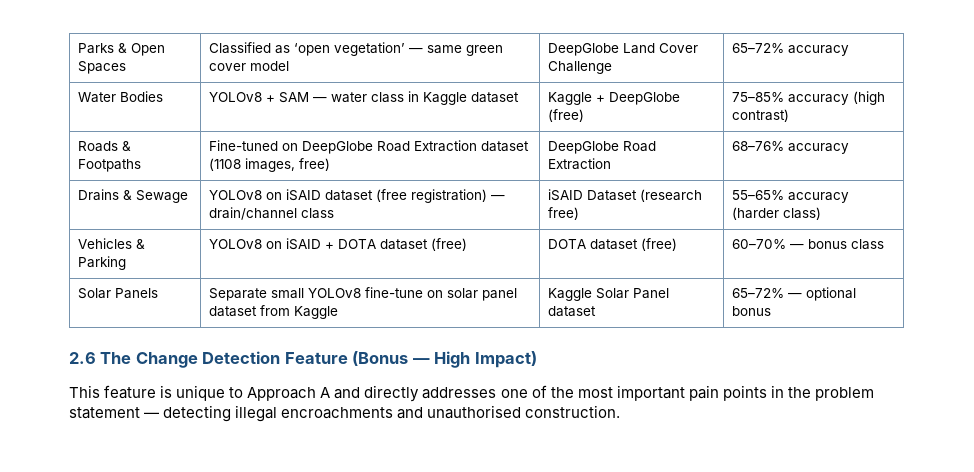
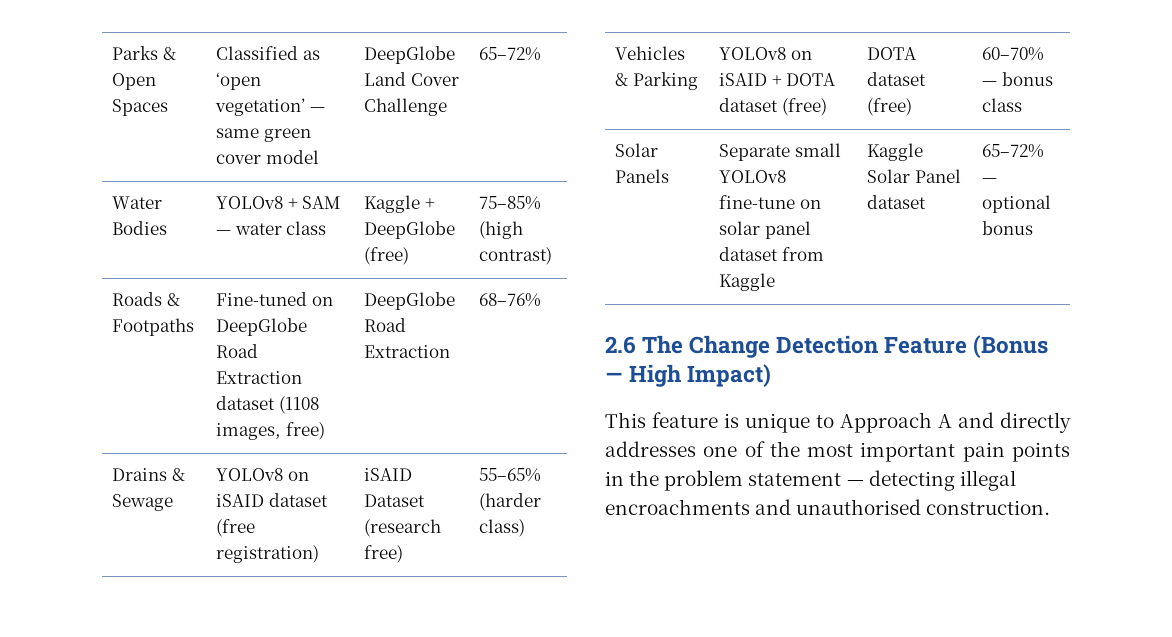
[787,45,849,56] accuracy -> (542, 54) none
[407,91,519,105] in Kaggle dataset -> (327, 228) none
[787,94,849,105] accuracy -> (542, 203) none
[787,143,849,154] accuracy -> (542, 300) none
[490,195,505,200] [208,207,334,220] — drain/channel class -> (320, 554) none
[787,192,849,203] accuracy -> (542, 475) none

